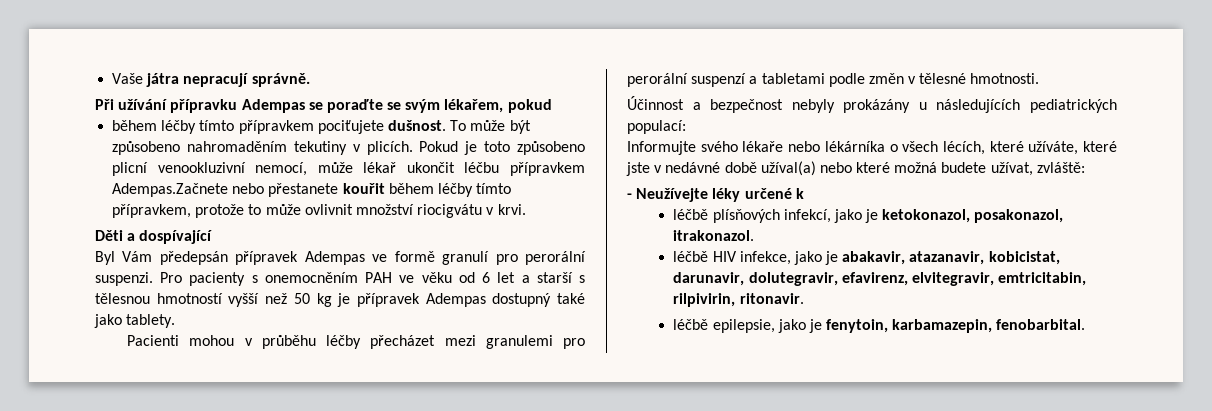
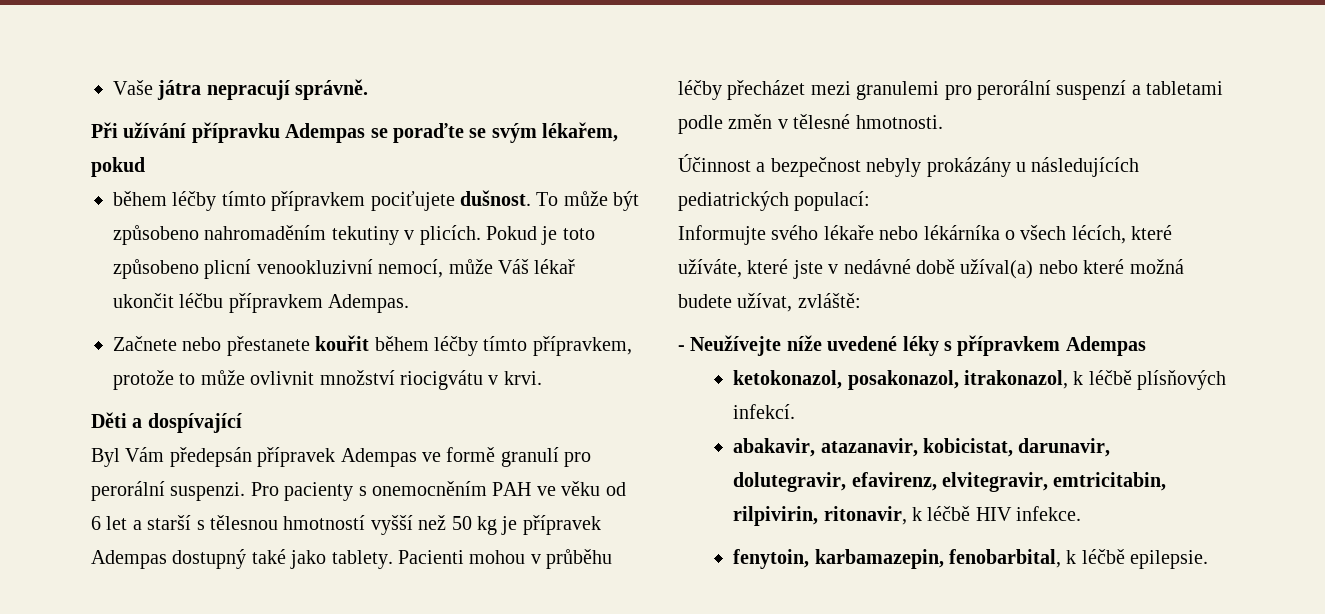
(353, 167) none -> [497,259,529,274] Váš
[112,183,229,197] Adempas.Začnete -> [328,294,410,313] [113,336,177,351] Adempas. // Začnete
(176, 321) // -> (393, 559) none
[712,188,804,202] léky určené k // -> [786,335,1146,356] [733,370,1084,390] níže uvedené léky s přípravkem Adempas // ketokonazol, posakonazol, itrakonazol, k
[783,209,1064,223] [673,230,755,241] [673,251,839,265] infekcí, jako je ketokonazol, posakonazol, itrakonazol. // léčbě HIV infekce, jako je -> [733,404,796,419] infekcí. //
[739,293,804,304] [673,319,1086,333] ritonavir. // léčbě epilepsie, jako je fenytoin, karbamazepin, fenobarbital. -> [823,506,1082,525] [733,549,1209,569] ritonavir, k léčbě HIV infekce. // fenytoin, karbamazepin, fenobarbital, k léčbě epilepsie.

